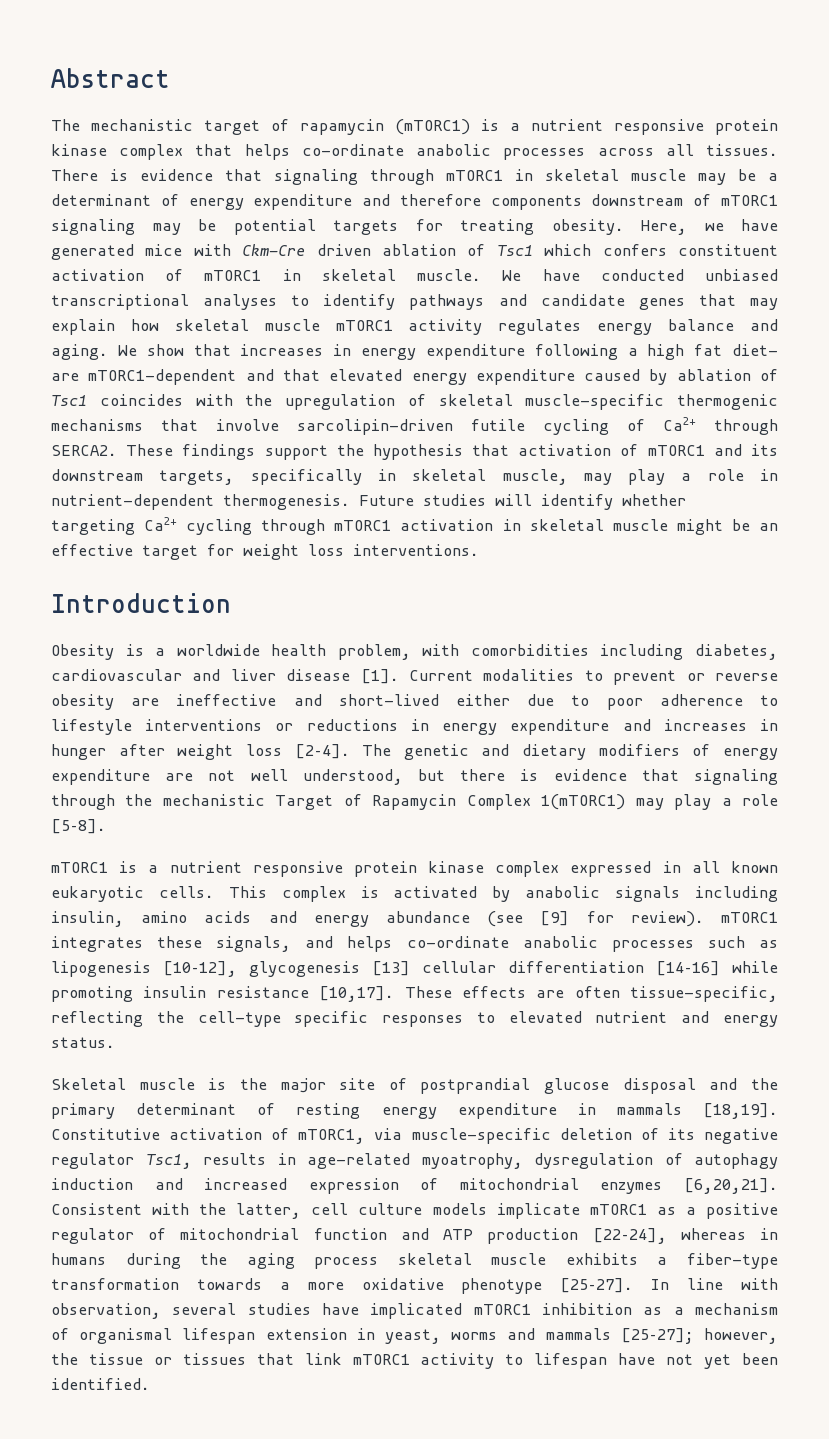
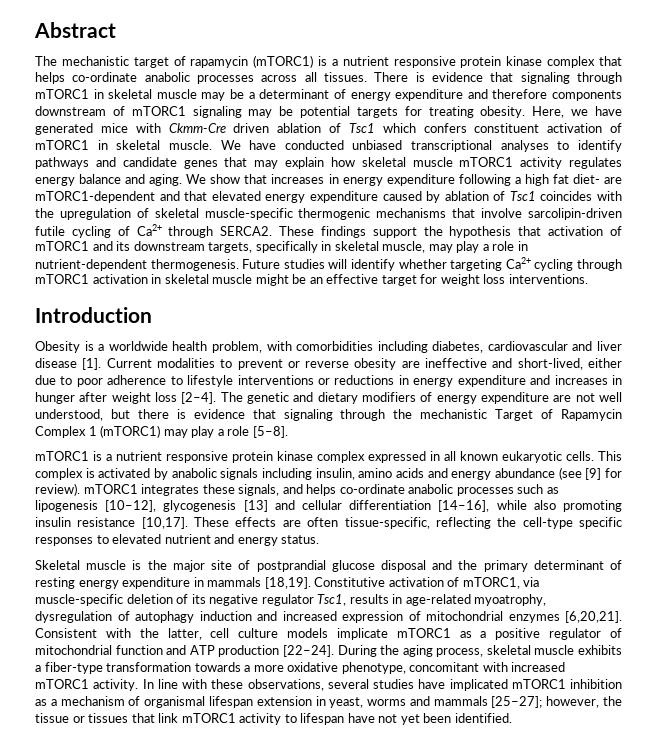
[242,244,306,256] Ckm-Cre -> [168,123,226,133] Ckmm-Cre
[338,694,439,706] short-lived -> [517,358,583,370] short-lived,
[541,794,626,810] 1(mTORC1) -> [88,425,161,438] 1 (mTORC1)
(410, 968) none -> [274,500,295,510] and
[656,961,778,976] [14–16] while -> [438,500,556,512] [14–16], while also
[592,1228,778,1244] [51,1253,181,1269] [22–24], whereas in humans during -> [282,645,377,657] [22–24]. During
[314,1257,379,1269] process -> [436,648,484,657] process,
[461,1278,634,1294] phenotype [25–27]. -> [341,662,566,674] [35,679,139,691] phenotype, concomitant with increased mTORC1 activity.
[51,1303,161,1319] observation, -> [211,679,324,691] these observations,

